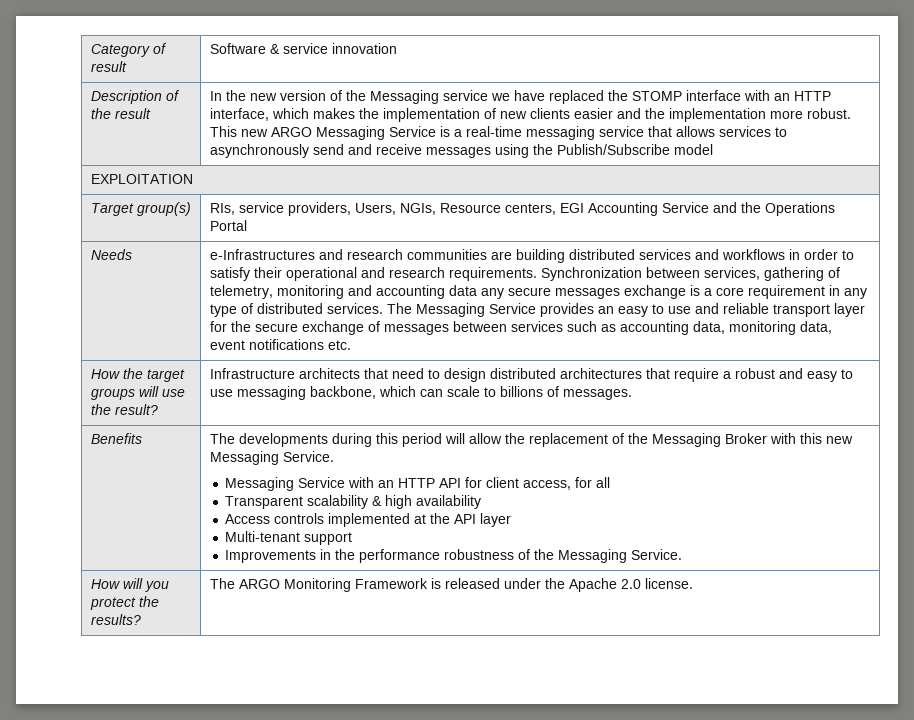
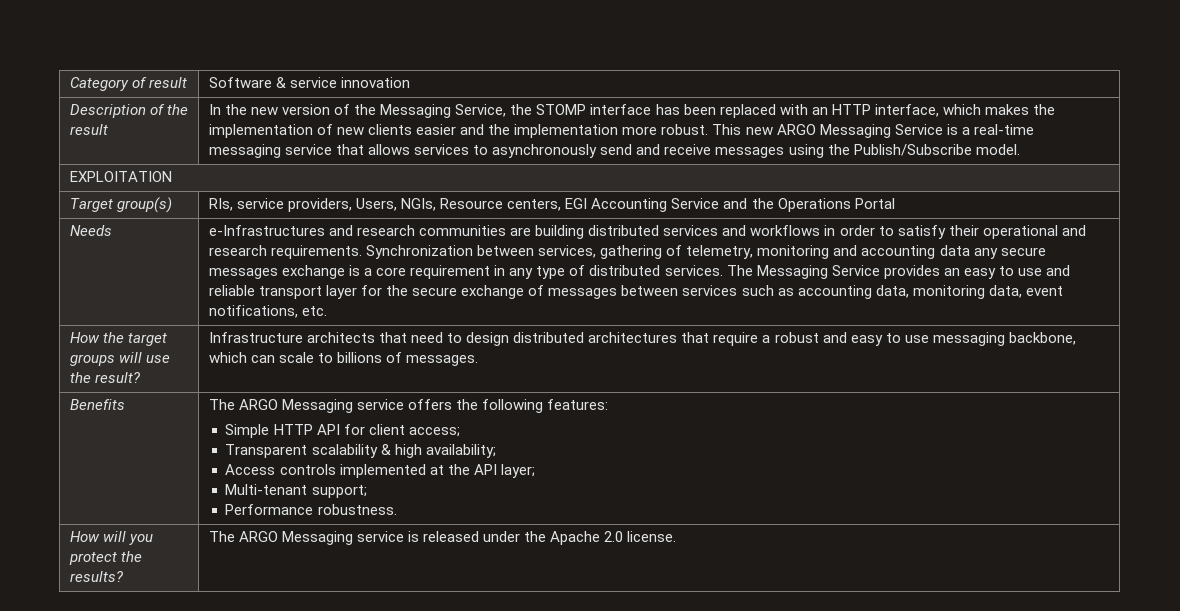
[442,90,741,104] service we have replaced the STOMP interface -> [455,104,776,118] Service, the STOMP interface has been replaced
[673,144,713,155] model -> [975,144,1020,155] model.
[248,339,324,350] notifications -> [208,305,298,318] notifications,
[238,433,853,447] [209,451,334,465] [225,477,395,491] developments during this period will allow the replacement of the Messaging Broker with this new Messaging Service. // Messaging Service with an -> [238,399,609,413] [225,424,270,438] ARGO Messaging service offers the following features: // Simple
[523,477,611,490] access, for all -> [408,427,460,437] access;
[416,495,482,509] availability -> [425,444,496,458] availability;
[480,513,512,527] layer -> [500,464,535,478] layer;
[304,532,353,545] [225,549,683,563] support // Improvements in the performance robustness of the Messaging Service. -> [311,485,367,498] [225,504,397,515] support; // Performance robustness.
[283,578,428,592] Monitoring Framework -> [282,531,405,545] Messaging service

